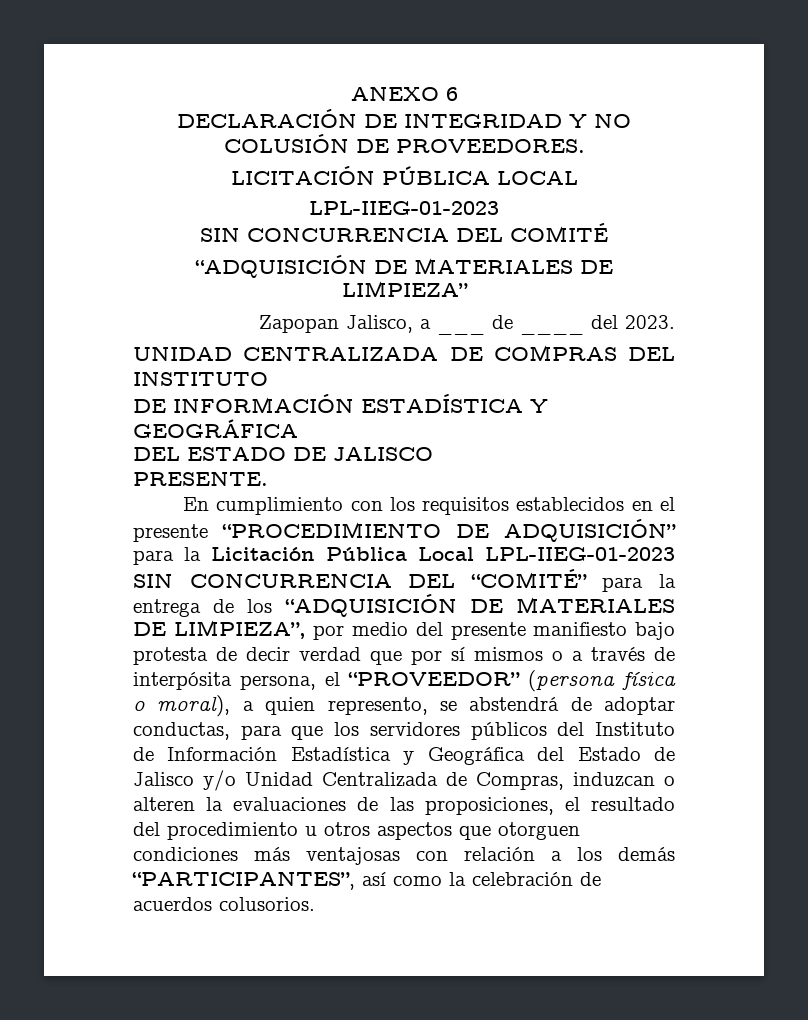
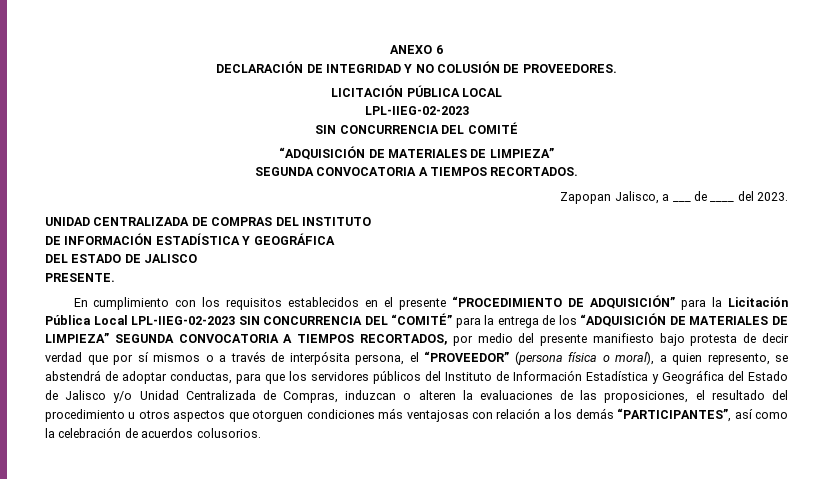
[309,201,499,215] LPL-IIEG-01-2023 -> [364,106,469,115] LPL-IIEG-02-2023
(468, 289) none -> [254,167,579,176] // SEGUNDA CONVOCATORIA A TIEMPOS RECORTADOS.
[485,547,675,561] LPL-IIEG-01-2023 -> [131,316,236,325] LPL-IIEG-02-2023
[173,620,306,639] LIMPIEZA”, -> [45,333,447,345] LIMPIEZA” SEGUNDA CONVOCATORIA A TIEMPOS RECORTADOS,

